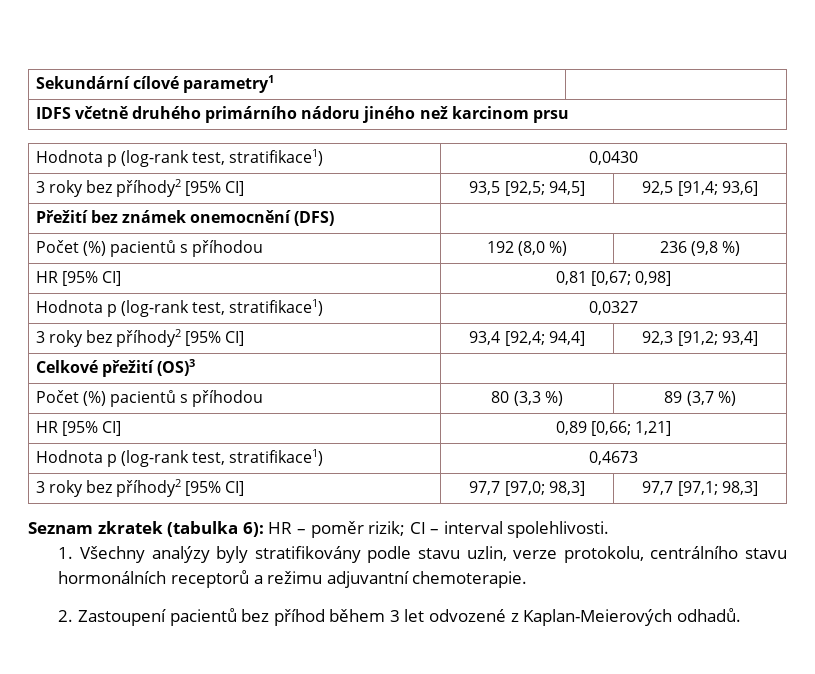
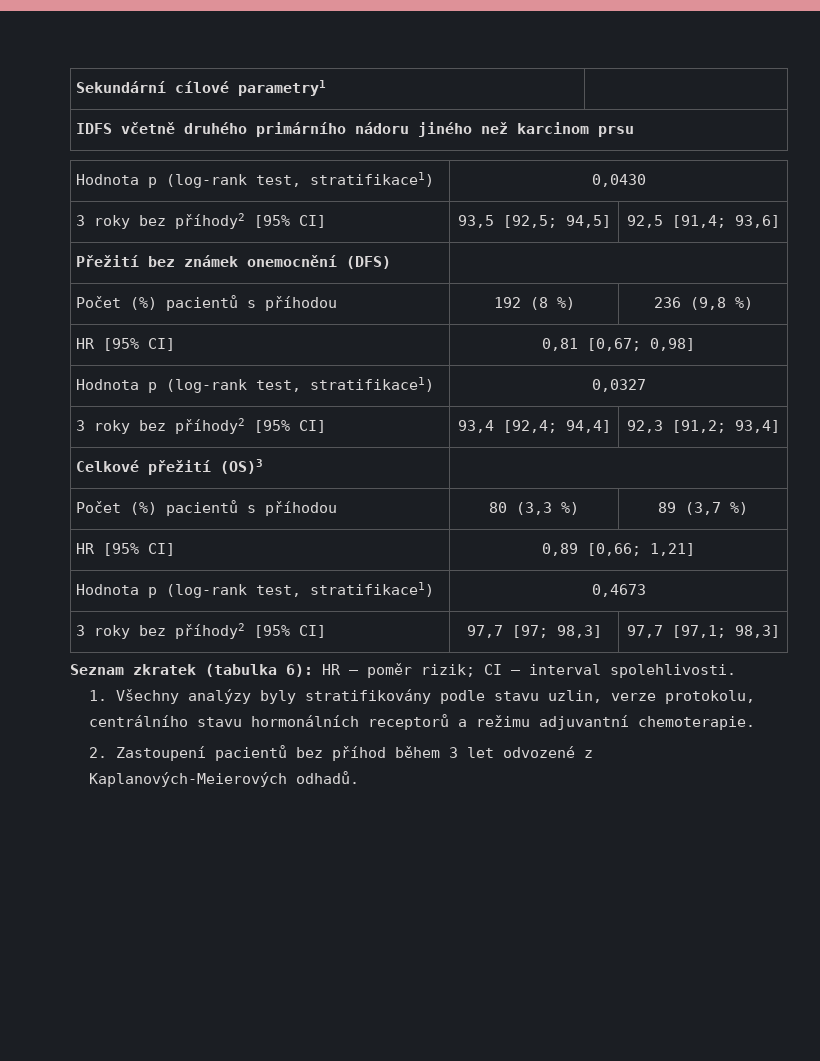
[518,241,545,256] (8,0 -> [529,297,548,310] (8
[504,481,545,496] [97,0; -> [511,625,548,638] [97;
[523,609,673,626] Kaplan-Meierových -> [88,772,287,787] Kaplanových-Meierových

